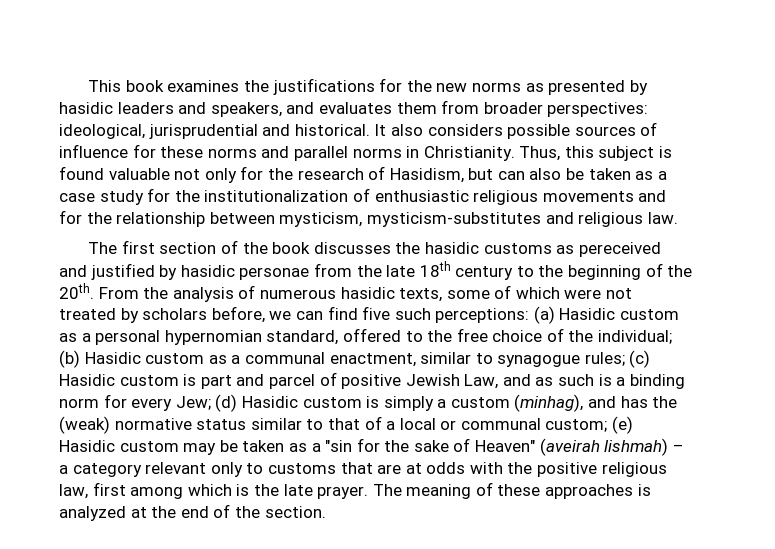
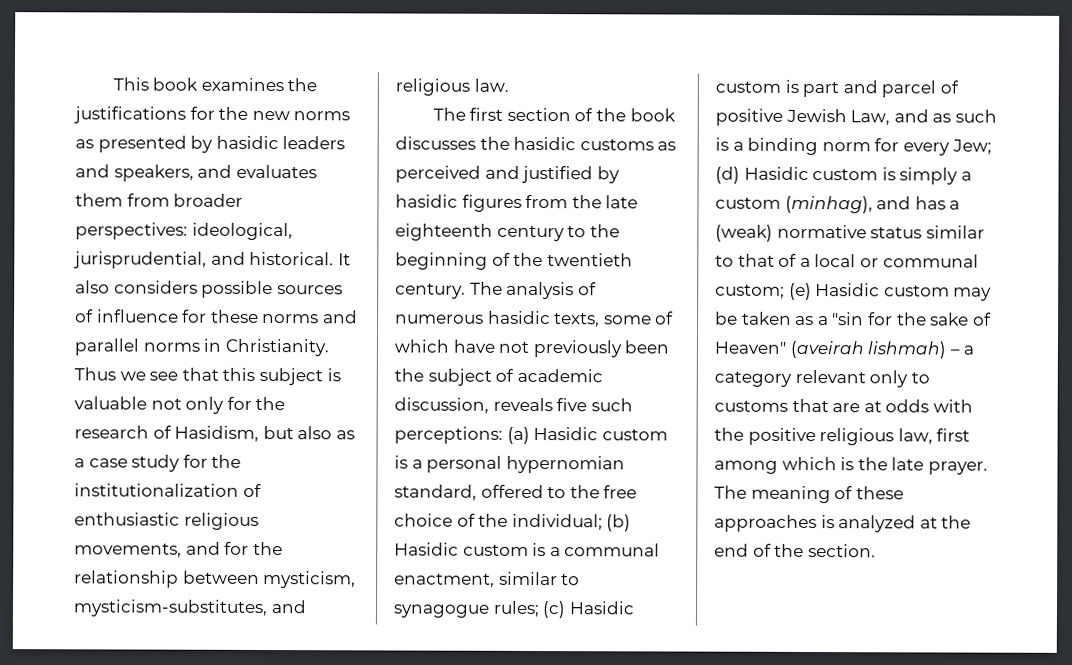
[148,124,258,139] jurisprudential -> [73,251,207,269] jurisprudential,
[519,146,561,161] Thus, -> [74,367,219,381] Thus we see that
[59,166,104,180] found -> (341, 375) none
[497,168,631,180] can also be taken -> [297,426,333,440] also
[542,191,634,202] movements -> [74,543,182,558] movements,
[366,212,541,227] mysticism-substitutes -> [73,599,268,618] mysticism-substitutes,
[578,242,661,257] pereceived -> [395,165,481,183] perceived
[239,267,310,280] personae -> [461,194,522,212] figures
[419,261,451,277] 18th -> [395,223,493,241] eighteenth
[59,283,169,299] 20th. From the -> [546,253,633,267] [395,281,503,299] twentieth century. The
[564,288,633,299] [59,306,358,323] were not treated by scholars before, we can find -> [452,339,670,358] [394,368,603,386] [394,397,553,414] have not previously been the subject of academic discussion, reveals
[59,333,77,342] as -> [394,455,408,469] is
[208,355,227,364] as -> [532,542,547,557] is
[652,396,678,408] the -> [949,200,961,210] a

